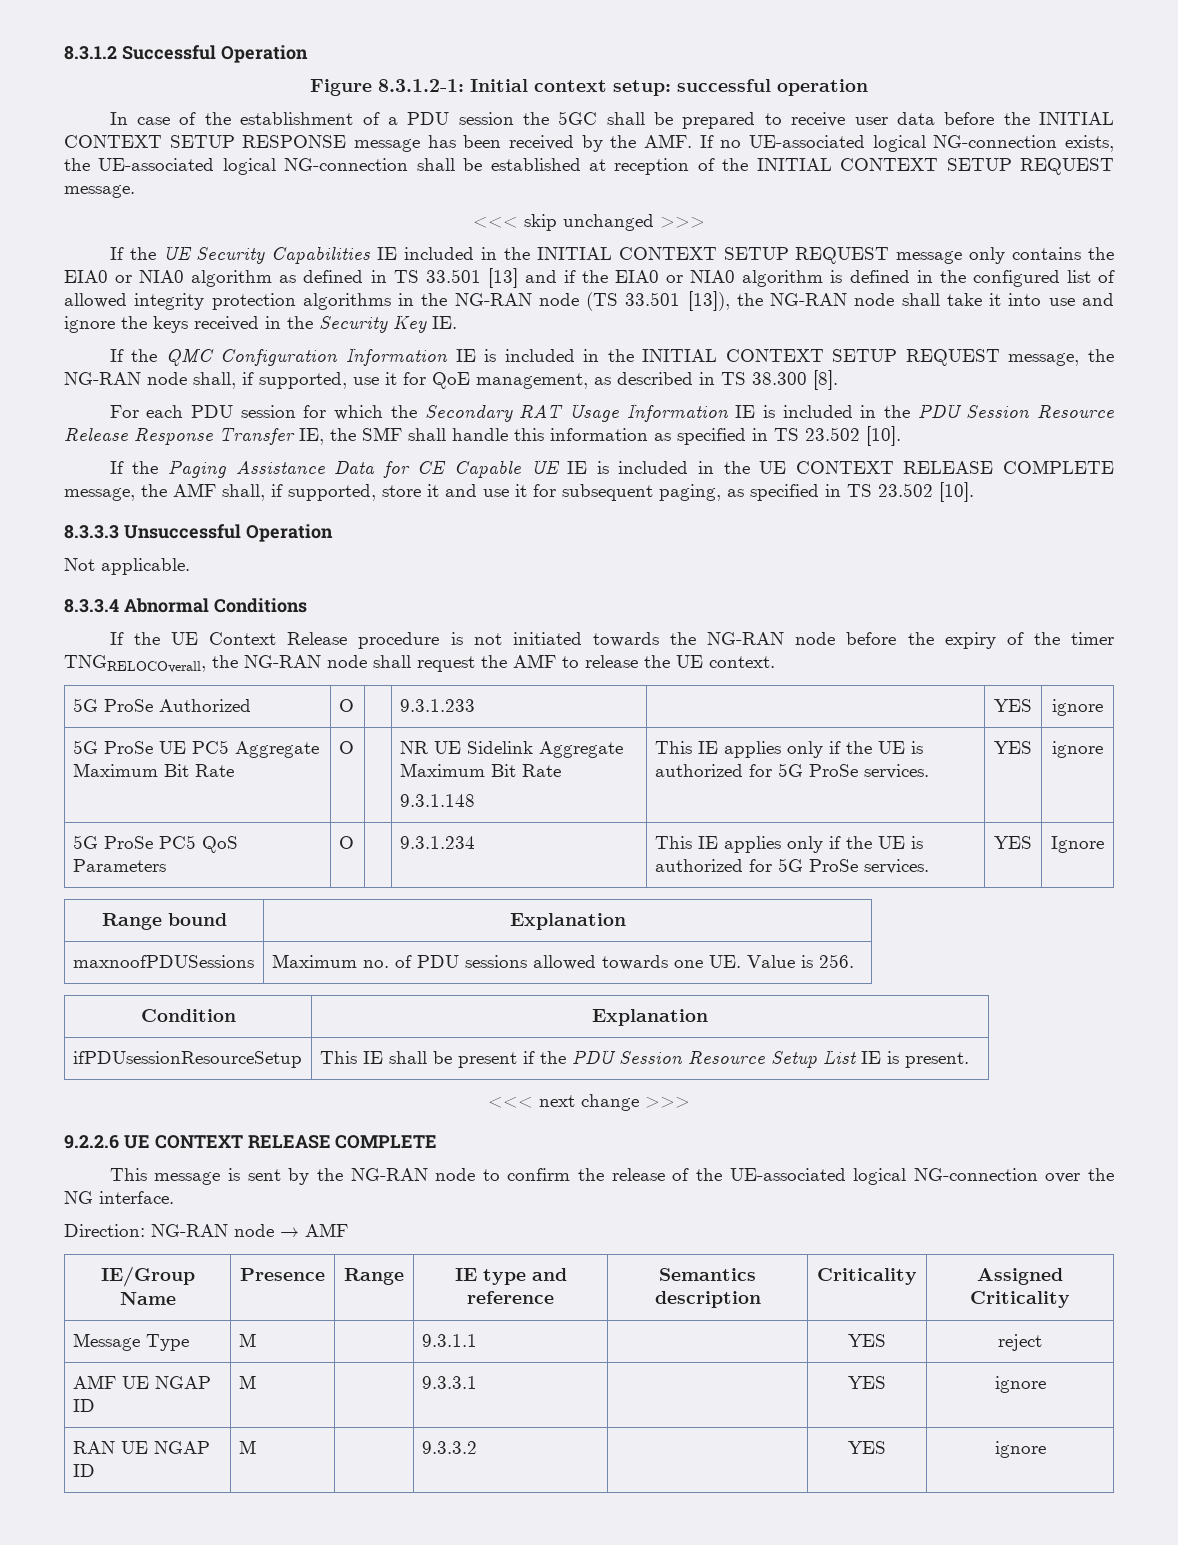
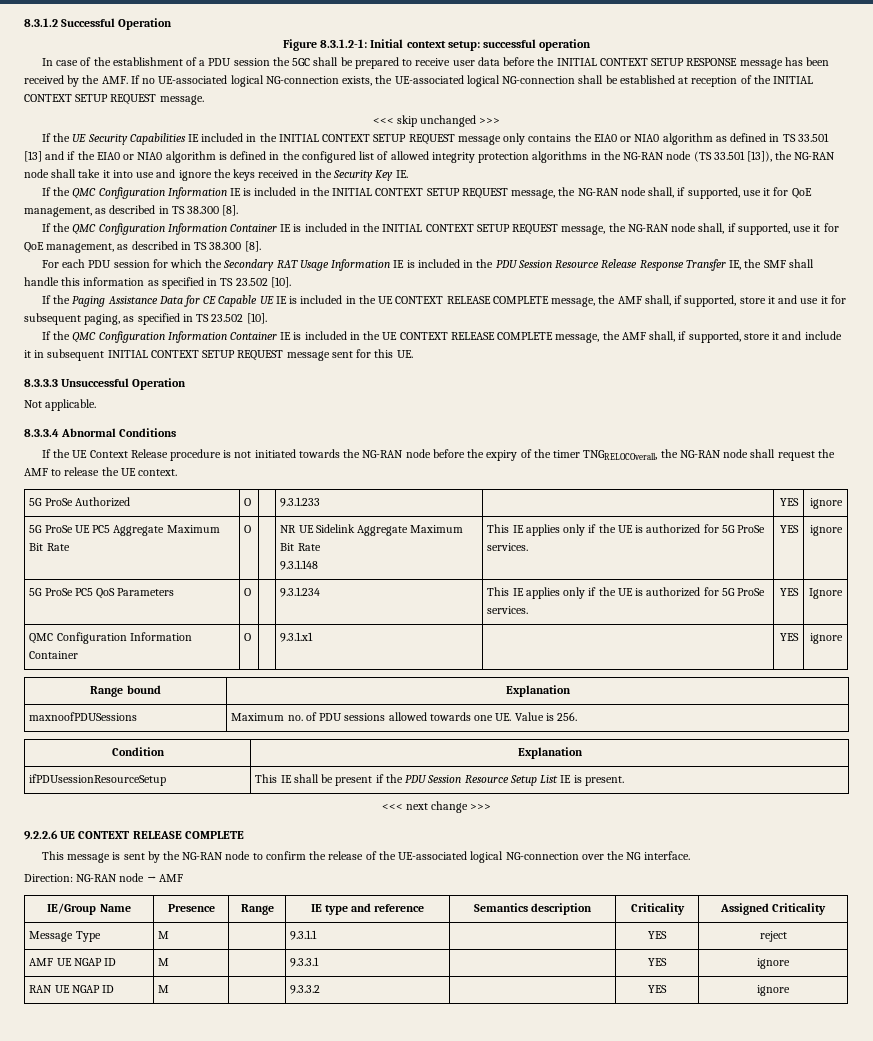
(838, 380) none -> [41,223,839,235] [24,241,261,253] // If the QMC Configuration Information Container IE is included in the INITIAL CONTEXT SETUP REQUEST message, the NG-RAN node shall, if supported, use it for QoE management, as described in TS 38.300 [8].
(974, 492) none -> [41,331,842,343] [24,349,413,361] // If the QMC Configuration Information Container IE is included in the UE CONTEXT RELEASE COMPLETE message, the AMF shall, if supported, store it and include it in subsequent INITIAL CONTEXT SETUP REQUEST message sent for this UE.
(1104, 844) none -> [29,632,192,644] [29,651,79,659] [244,633,252,641] [280,632,314,642] [779,633,799,641] [809,633,843,644] // QMC Configuration Information Container | O | | 9.3.1.x1 | | YES | ignore

